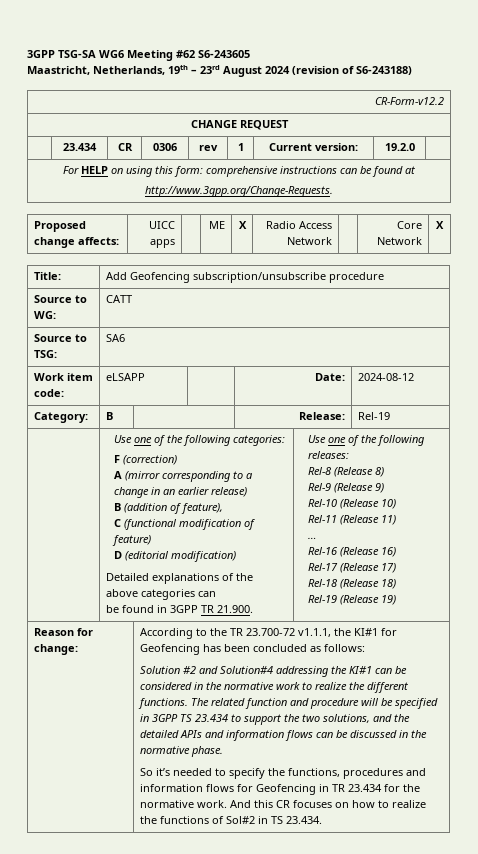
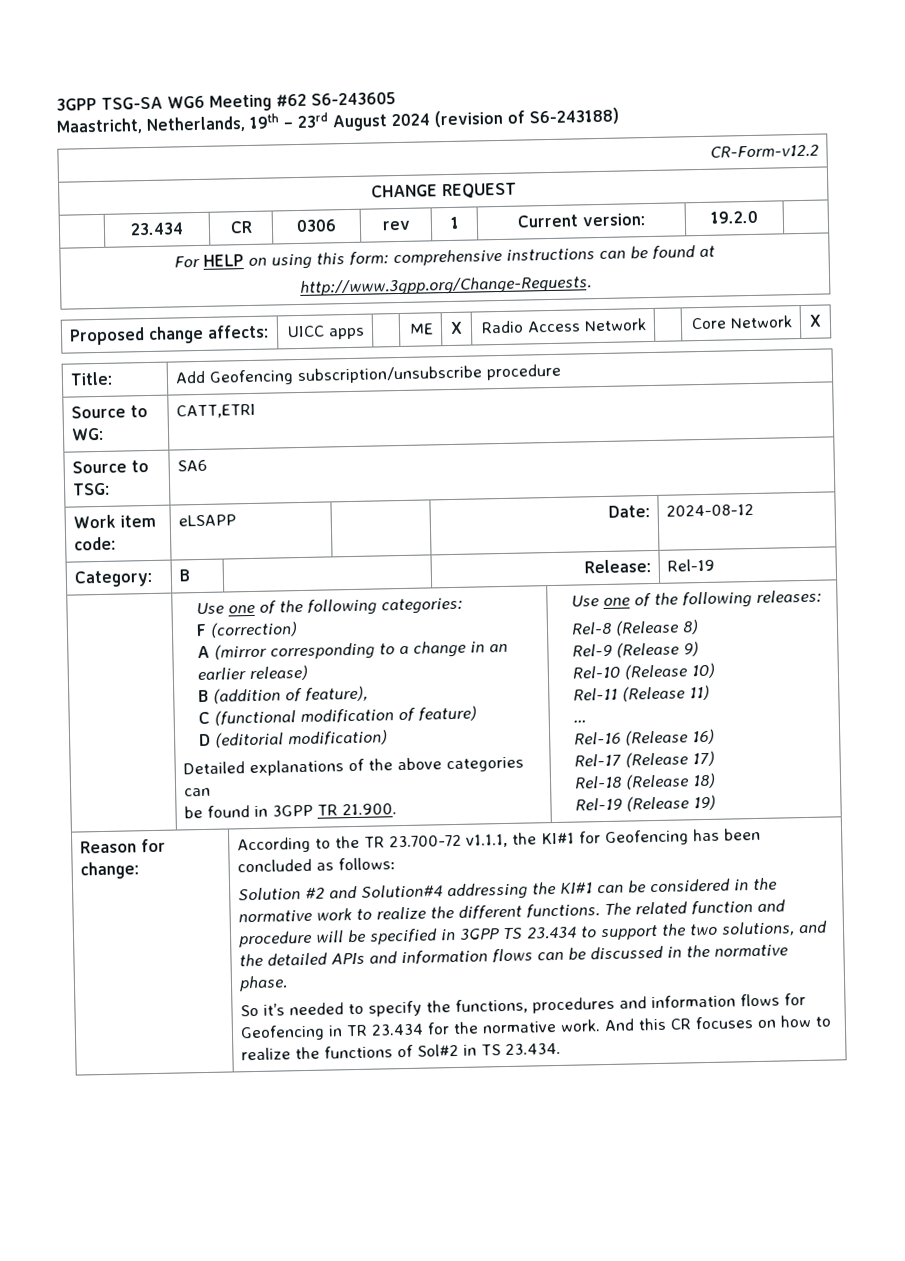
[105,295,132,303] CATT -> [176,403,257,419] CATT,ETRI

